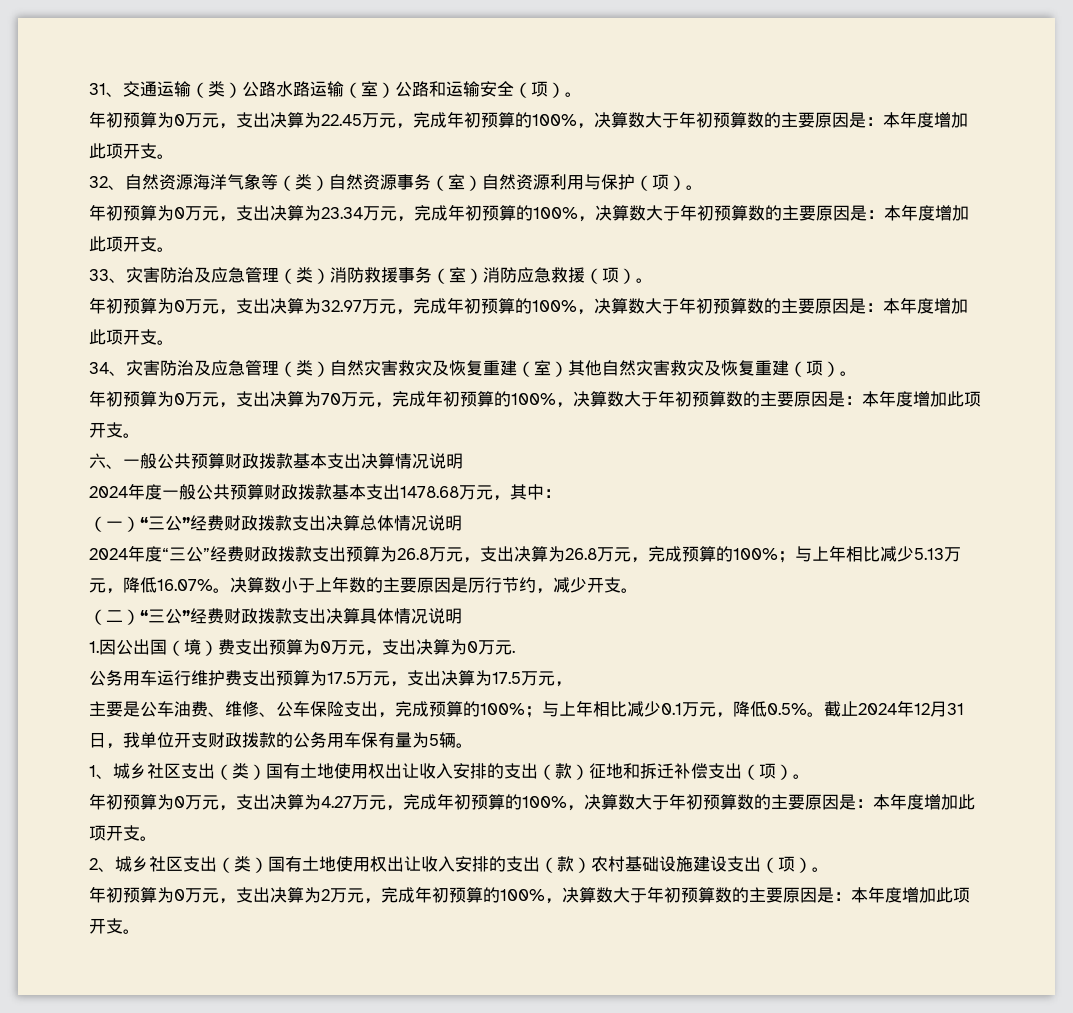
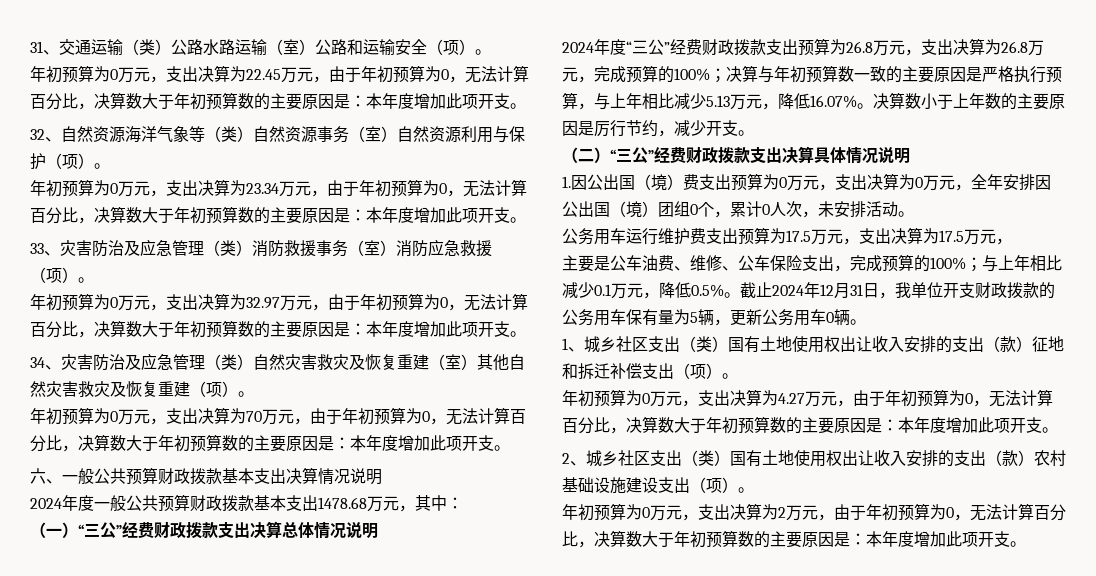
[413,111,577,128] 完成年初预算的100% -> [329,65,529,83] [30,93,78,110] 由于年初预算为0，无法计算百分比
[414,204,578,221] 完成年初预算的100% -> [327,179,527,197] [30,207,78,224] 由于年初预算为0，无法计算百分比
[413,297,577,314] 完成年初预算的100% -> [328,293,528,311] [30,321,78,338] 由于年初预算为0，无法计算百分比
[392,390,556,407] 完成年初预算的100% -> [310,407,526,425] [30,435,62,452] 由于年初预算为0，无法计算百分比
(795, 557) none -> [726,65,1062,83] [562,92,594,110] 决算与年初预算数一致的主要原因是严格执行预算，
[512,650,515,653] . -> [955,174,1051,191] [562,201,914,218] ，全年安排因公出国（境）团组0个，累计0人次，未安排活动。
(456, 740) none -> [714,309,850,326] ，更新公务用车0辆
[403,793,567,810] 完成年初预算的100% -> [853,389,1053,407] [562,417,610,434] 由于年初预算为0，无法计算百分比
[381,886,545,903] 完成年初预算的100% -> [834,503,1066,521] [562,531,578,547] 由于年初预算为0，无法计算百分比

